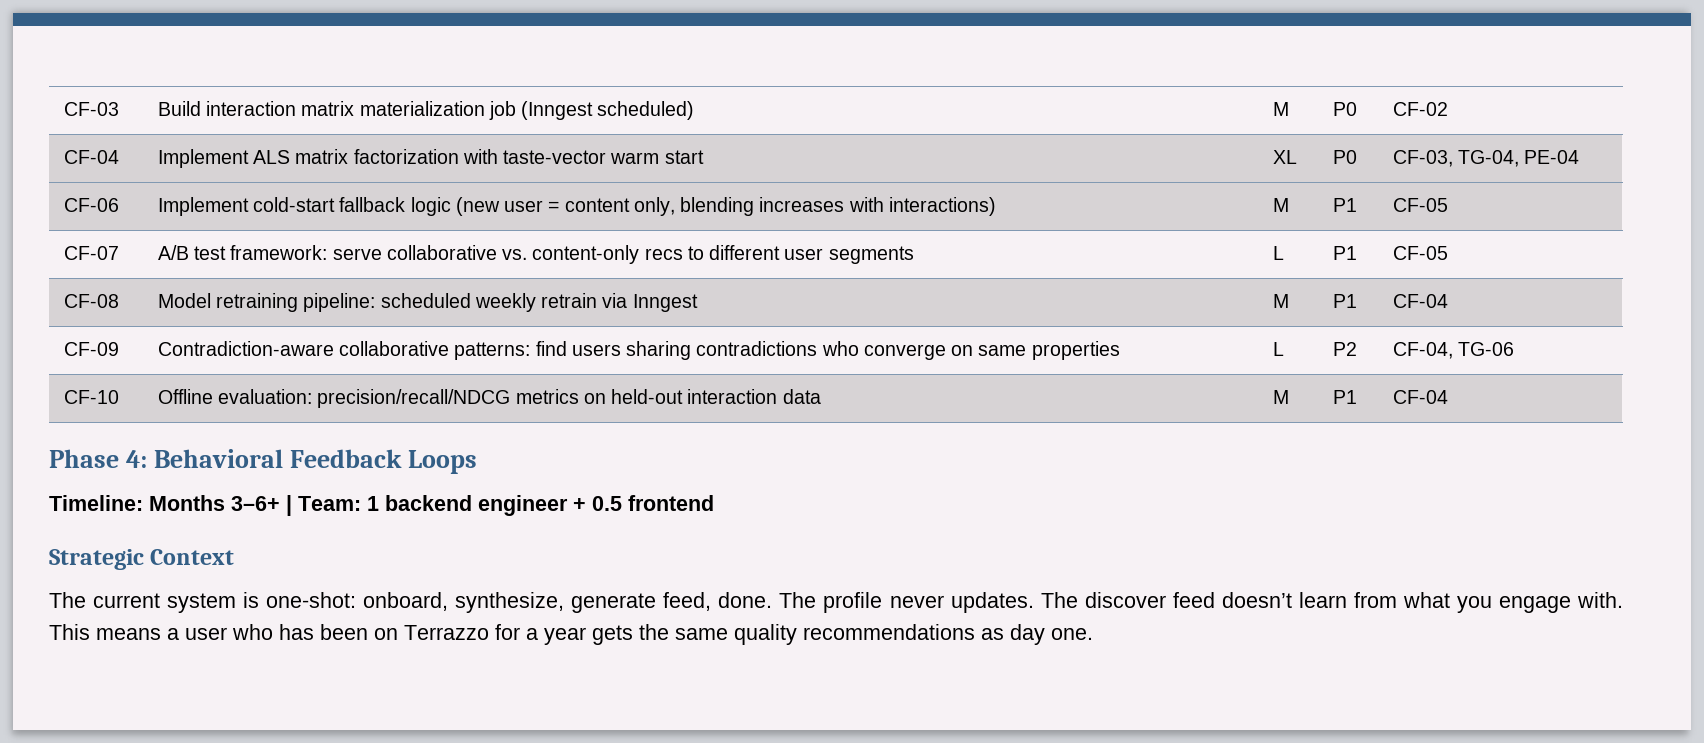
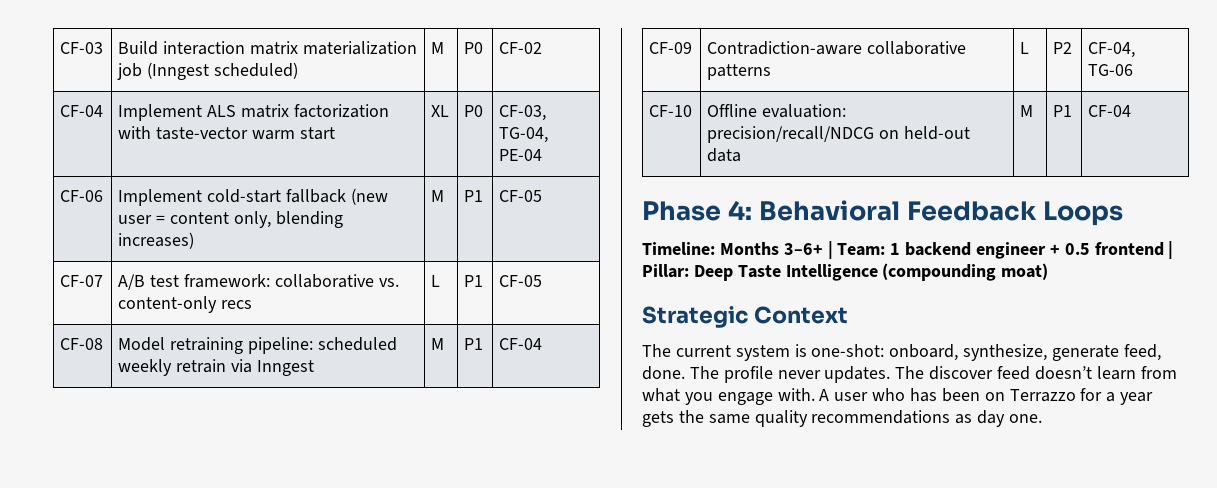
[410,197,451,216] logic -> (347, 196) none
[759,197,996,216] increases with interactions) -> [118,232,195,249] increases)
[332,248,382,260] serve -> (271, 281) none
[687,245,914,264] to different user segments -> (253, 304) none
[454,341,1120,360] patterns: find users sharing contradictions who converge on same properties -> [707,64,772,80] patterns
[515,389,579,404] metrics -> (875, 134) none
[687,389,778,404] interaction -> (971, 133) none
(714, 503) none -> [1168,241,1174,260] [642,263,1049,281] | Pillar: Deep Taste Intelligence (compounding moat)
[49,624,179,640] This means a -> [819,389,830,401] A

